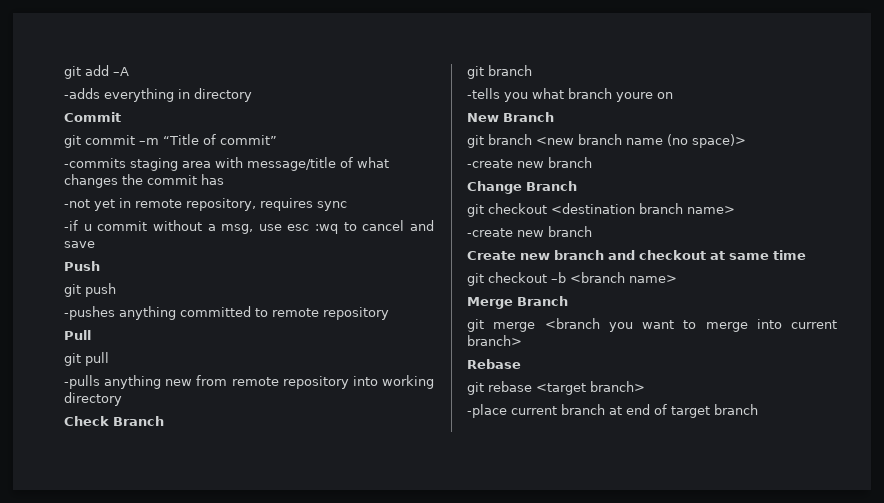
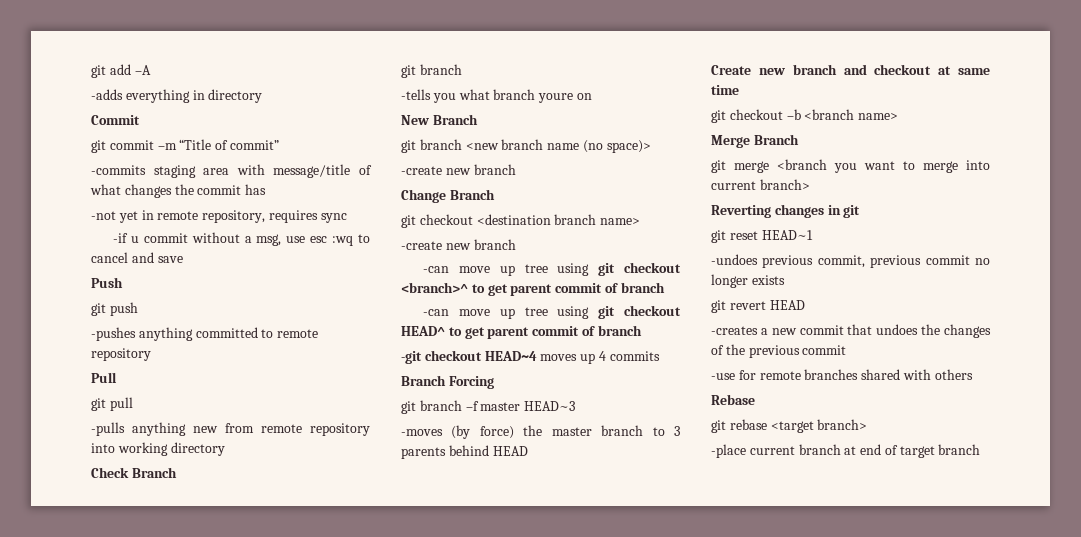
(592, 231) none -> [423,262,681,276] [401,282,665,296] [423,305,681,319] [401,325,642,339] [401,350,660,364] [401,375,494,389] [401,400,576,414] [401,425,680,439] [401,445,528,459] // -can move up tree using git checkout <branch>^ to get parent commit of branch // -can move up tree using git checkout HEAD^ to get parent commit of branch // -git checkout HEAD~4 moves up 4 commits // Branch Forcing // git branch –f master HEAD~3 // -moves (by force) the master branch to 3 parents behind HEAD
(522, 340) none -> [711,204,861,218] [711,230,813,243] [711,254,990,268] [711,274,785,288] [711,300,805,313] [711,324,991,338] [711,344,847,358] [711,369,973,380] // Reverting changes in git // git reset HEAD~1 // -undoes previous commit, previous commit no longer exists // git revert HEAD // -creates a new commit that undoes the changes of the previous commit // -use for remote branches shared with others

